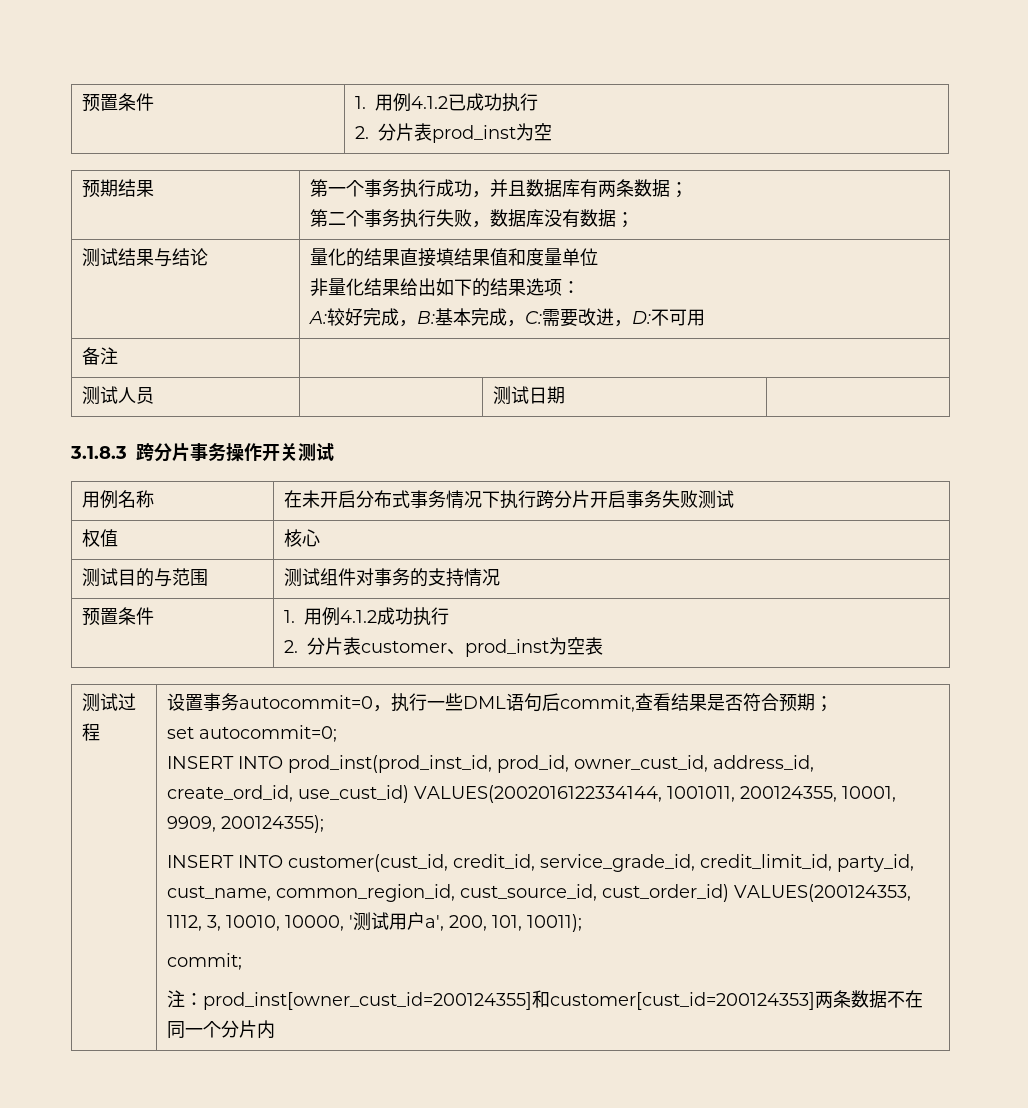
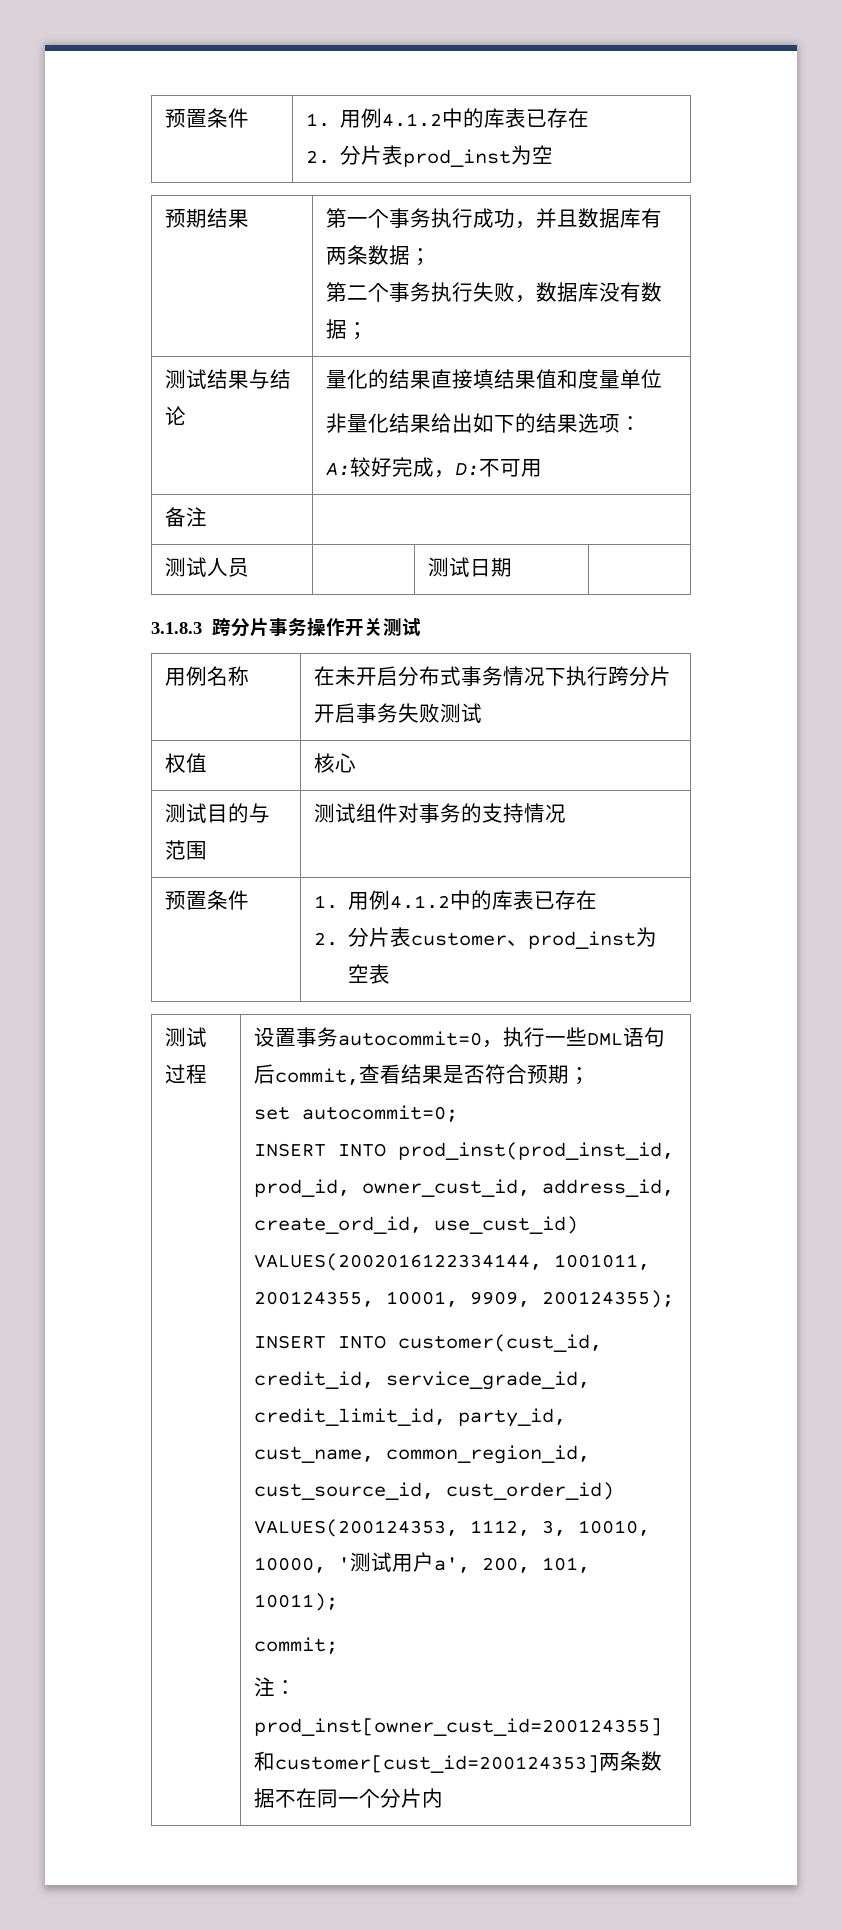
[82,93,155,112] [355,93,539,112] 预置条件 | 1.用例4.1.2已成功执行 -> [165,108,250,128] [306,108,590,128] 预置条件 | 1.用例4.1.2中的库表已存在
[417,308,633,327] B:基本完成，C:需要改进， -> (456, 474) none
[377,607,450,626] 成功执行 -> [450,890,598,910] 中的库表已存在

